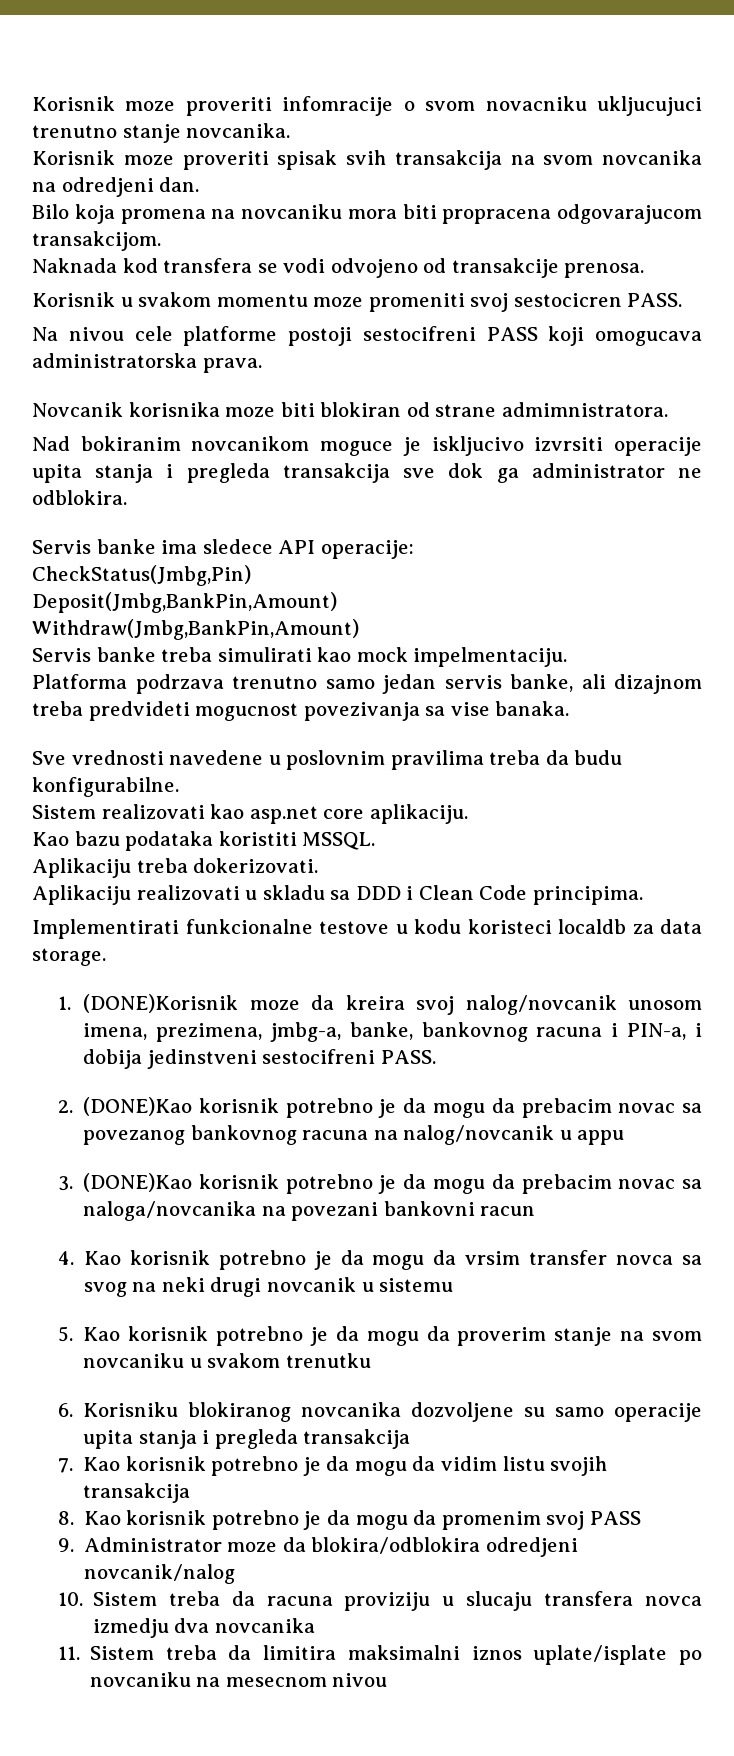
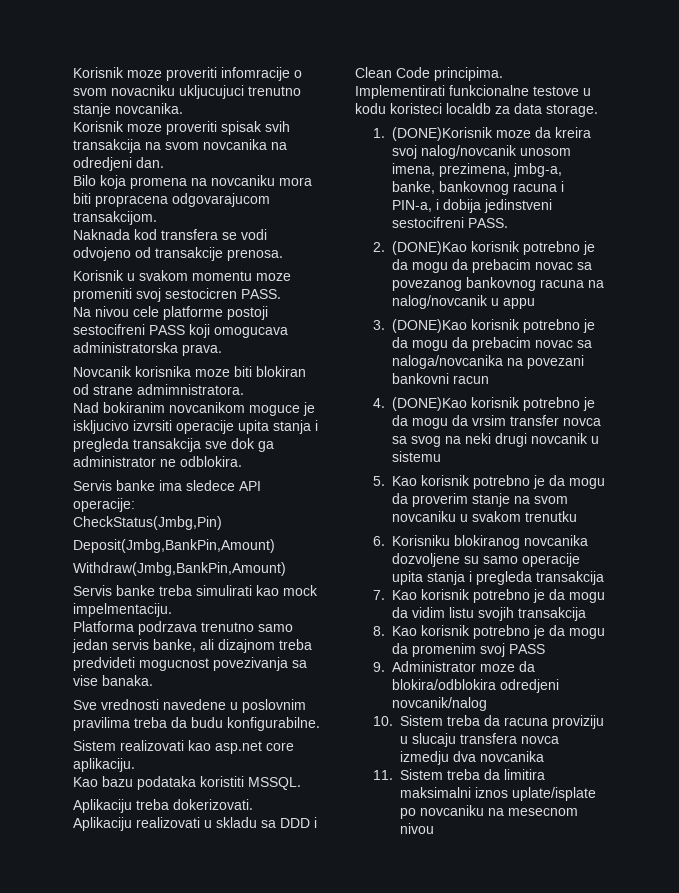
[83,1251,121,1265] Kao -> [392,397,468,411] (DONE)Kao

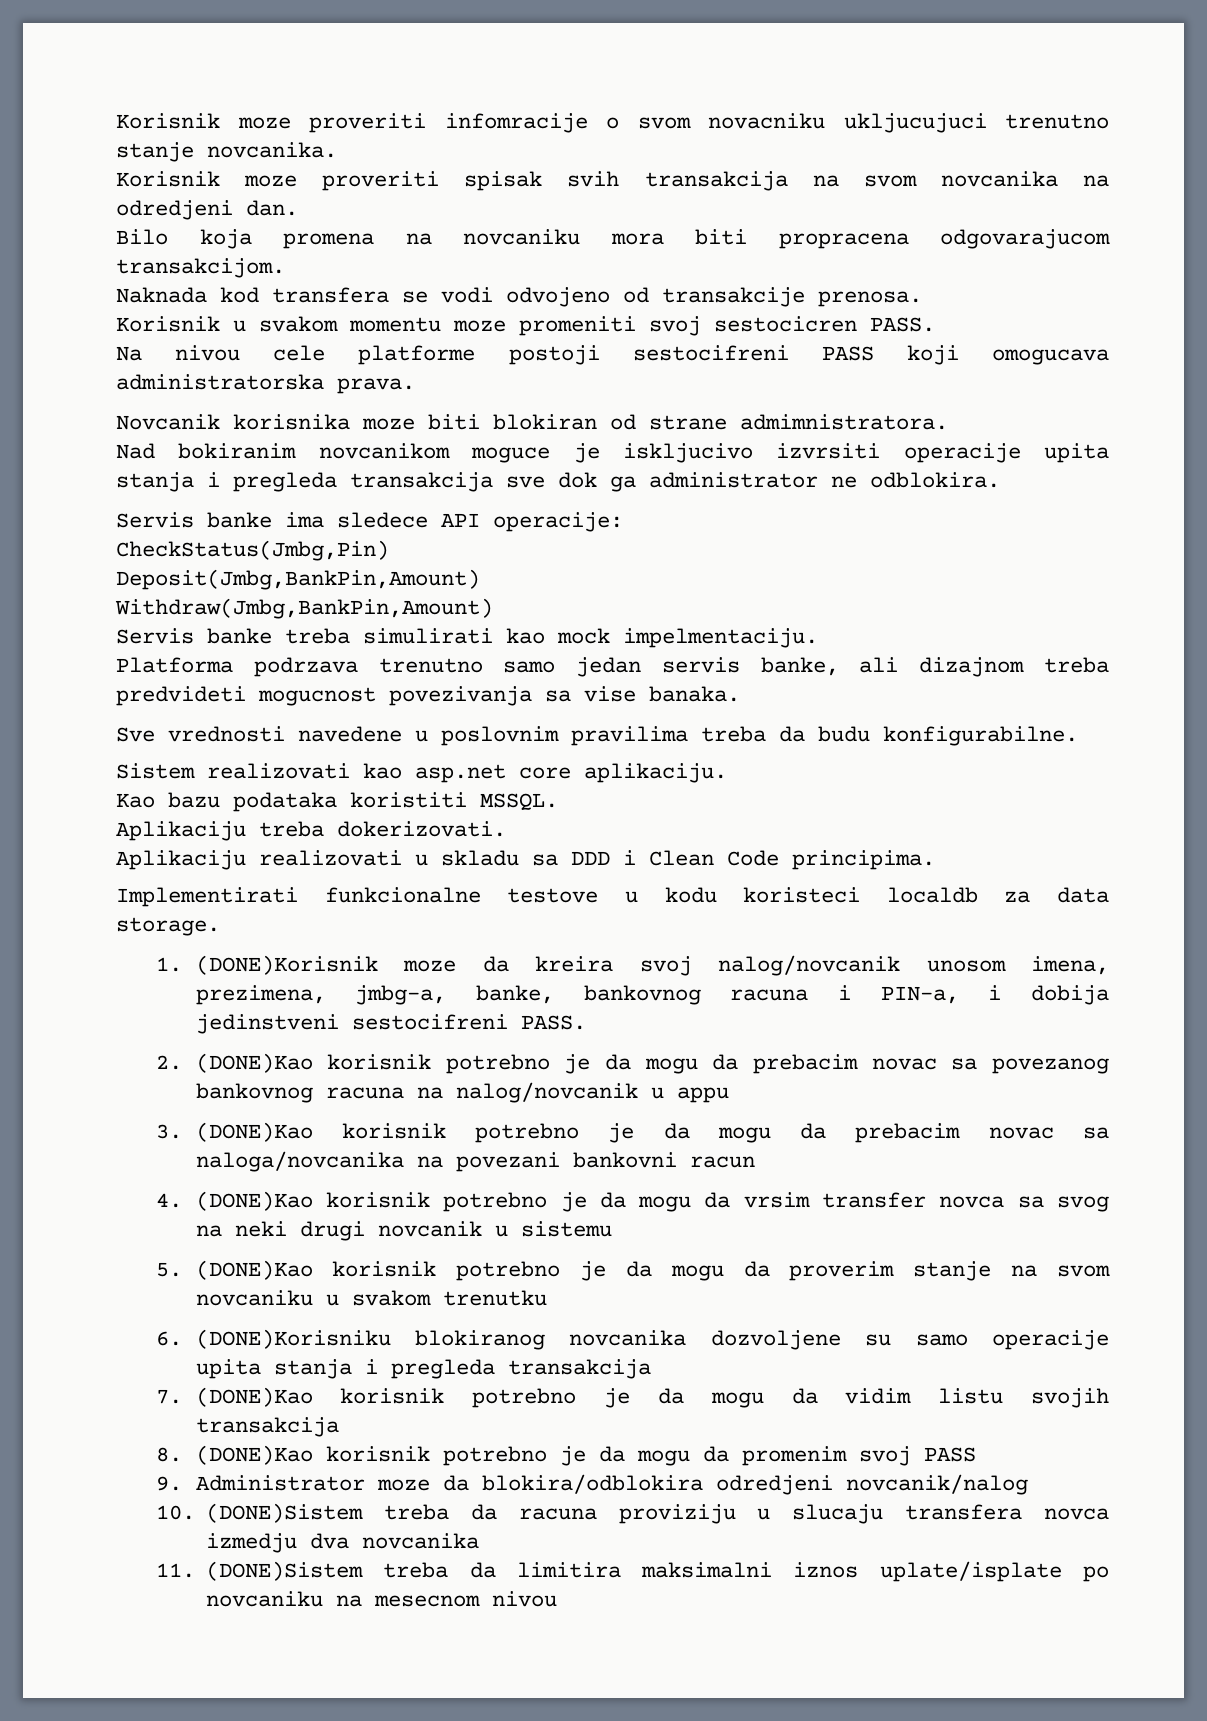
[392,476,418,486] Kao -> [195,1260,313,1280] (DONE)Kao
[392,535,451,546] Korisniku -> [195,1329,391,1349] (DONE)Korisniku
[392,590,418,600] Kao -> [195,1387,313,1407] (DONE)Kao
[392,626,418,636] Kao -> [195,1445,313,1465] (DONE)Kao
[400,715,444,726] Sistem -> [206,1503,364,1523] (DONE)Sistem
[400,769,444,780] Sistem -> [206,1561,364,1581] (DONE)Sistem

